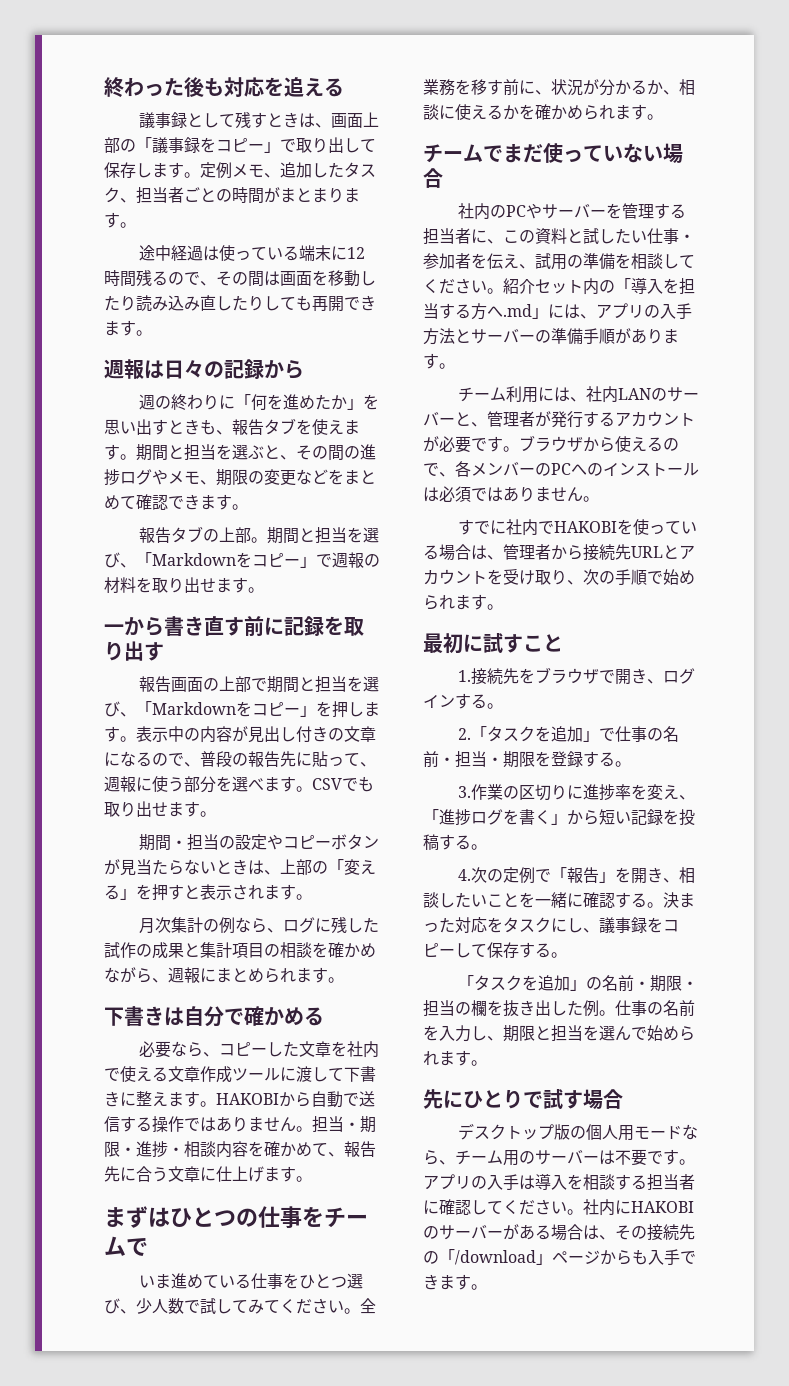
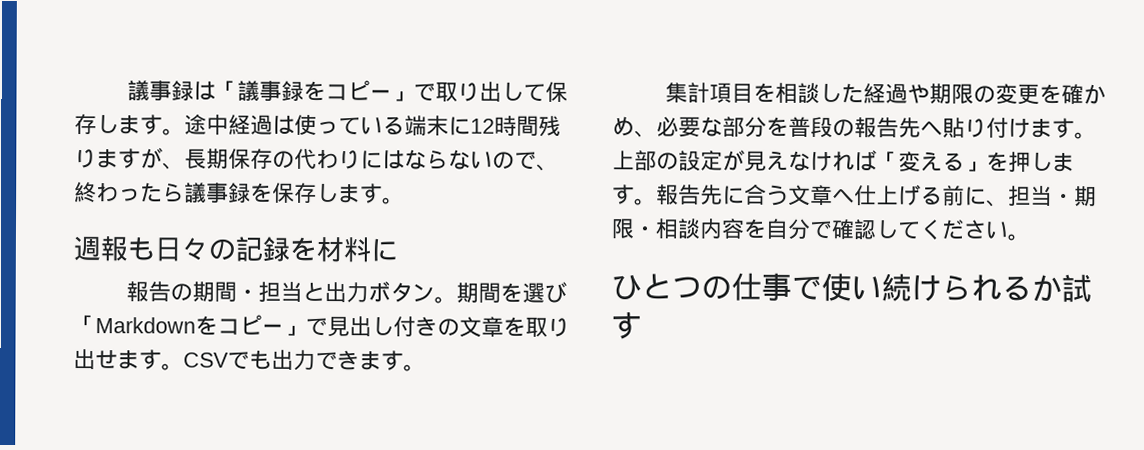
[104,77,344,98] [138,112,379,129] [104,137,136,153] 終わった後も対応を追える // 議事録として残すときは、画面上部の -> [126,80,216,102] 議事録は
[200,162,376,179] [104,187,360,204] [104,212,136,228] 定例メモ、追加したタスク、担当者ごとの時間がまとまります。 // -> (185, 132) none
[152,270,376,287] [104,295,376,312] るので、その間は画面を移動したり読み込み直したりしても再開でき -> [74,147,559,171] [74,182,339,204] りますが、長期保存の代わりにはならないので、終わったら議事録を保存し
[144,360,164,379] は -> [127,237,155,261] も
[264,360,304,379] [138,394,379,410] [104,418,360,435] [104,444,376,461] [104,469,376,486] [104,494,248,510] [138,526,379,544] [104,552,136,568] から // 週の終わりに「何を進めたか」を思い出すときも、報告タブを使えます。期間と担当を選ぶと、その間の進捗ログやメモ、期限の変更などをまとめて確認できます。 // 報告タブの上部。期間と担当を選び、 -> [289,236,398,263] [125,281,567,304] を材料に // 報告の期間・担当と出力ボタン。期間を選び
[332,552,380,568] [104,577,136,593] 週報の材料 -> [327,316,504,338] 見出し付きの文章
[104,616,364,637] [104,641,164,661] [138,676,379,693] [104,701,380,718] [104,726,376,743] [104,751,376,767] [104,776,374,793] [104,801,216,817] [138,834,379,851] [104,859,376,876] [104,884,312,901] [138,917,379,934] [104,942,376,959] [104,967,344,983] [104,1006,324,1027] [138,1041,379,1058] [104,1066,376,1083] [104,1091,375,1108] [104,1116,376,1133] [104,1141,376,1158] [104,1166,312,1182] [104,1206,368,1228] [104,1236,148,1256] [138,1273,363,1289] [104,1298,376,1315] [423,79,695,96] [423,104,663,120] [423,143,683,163] [423,168,443,188] [457,203,686,220] [423,228,695,245] [423,253,695,270] [423,277,695,295] [423,303,692,320] [423,328,679,345] [423,353,455,369] [457,386,699,403] [423,411,695,428] [423,435,679,453] [423,461,699,477] [423,486,599,502] [457,519,697,536] [423,544,695,561] [423,569,695,586] [423,594,503,610] [423,633,563,654] [457,667,695,685] [423,693,503,709] [457,726,679,742] [423,751,631,768] [457,784,695,801] [423,809,695,826] [423,834,487,850] [457,867,695,884] [423,892,695,908] [423,917,679,933] [423,942,567,958] [457,975,698,992] [423,1000,695,1017] [423,1025,695,1042] [423,1050,487,1066] [423,1089,623,1109] [457,1123,698,1141] [423,1149,695,1166] [423,1173,695,1191] [423,1200,439,1214] // 一から書き直す前に記録を取り出す // 報告画面の上部で期間と担当を選び、「Markdownをコピー」を押します。表示中の内容が見出し付きの文章になるので、普段の報告先に貼って、週報に使う部分を選べます。CSVでも取り出せます。 // 期間・担当の設定やコピーボタンが見当たらないときは、上部の「変える」を押すと表示されます。 // 月次集計の例なら、ログに残した試作の成果と集計項目の相談を確かめながら、週報にまとめられます。 // 下書きは自分で確かめる // 必要なら、コピーした文章を社内で使える文章作成ツールに渡して下書きに整えます。HAKOBIから自動で送信する操作ではありません。担当・期限・進捗・相談内容を確かめて、報告先に合う文章に仕上げます。 // まずはひとつの仕事をチームで // いま進めている仕事をひとつ選び、少人数で試してみてください。全業務を移す前に、状況が分かるか、相談に使えるかを確かめられます。 // チームでまだ使っていない場合 // 社内のPCやサーバーを管理する担当者に、この資料と試したい仕事・参加者を伝え、試用の準備を相談してください。紹介セット内の「導入を担当する方へ.md」には、アプリの入手方法とサーバーの準備手順があります。 // チーム利用には、社内LANのサーバーと、管理者が発行するアカウントが必要です。ブラウザから使えるので、各メンバーのPCへのインストールは必須ではありません。 // すでに社内でHAKOBIを使っている場合は、管理者から接続先URLとアカウントを受け取り、次の手順で始められます。 // 最初に試すこと // 1.接続先をブラウザで開き、ログインする。 // 2.「タスクを追加」で仕事の名前・担当・期限を登録する。 // 3.作業の区切りに進捗率を変え、「進捗ログを書く」から短い記録を投稿する。 // 4.次の定例で「報告」を開き、相談したいことを一緒に確認する。決まった対応をタスクにし、議事録をコピーして保存する。 // 「タスクを追加」の名前・期限・担当の欄を抜き出した例。仕事の名前を入力し、期限と担当を選んで始められます。 // 先にひとりで試す場合 // デスクトップ版の個人用モードなら、チーム用のサーバーは不要です。アプリの入手は導入を相談する担当者に -> [183,349,426,372] [664,82,1106,105] [612,116,1097,140] [612,149,1075,173] [612,183,1097,208] [611,218,833,240] CSVでも出力できます。 // 集計項目を相談した経過や期限の変更を確かめ、必要な部分を普段の報告先へ貼り付けます。上部の設定が見えなければ「変える」を押します。報告先に合う文章へ仕上げる前に、担当・期限・相談内容を自分で
[583,1199,694,1216] [423,1224,695,1241] [423,1249,696,1266] [423,1274,487,1290] 社内にHAKOBIのサーバーがある場合は、その接続先の「/download」ページからも入手できます。 -> [611,272,1092,303] [611,312,642,340] // ひとつの仕事で使い続けられるか試す

